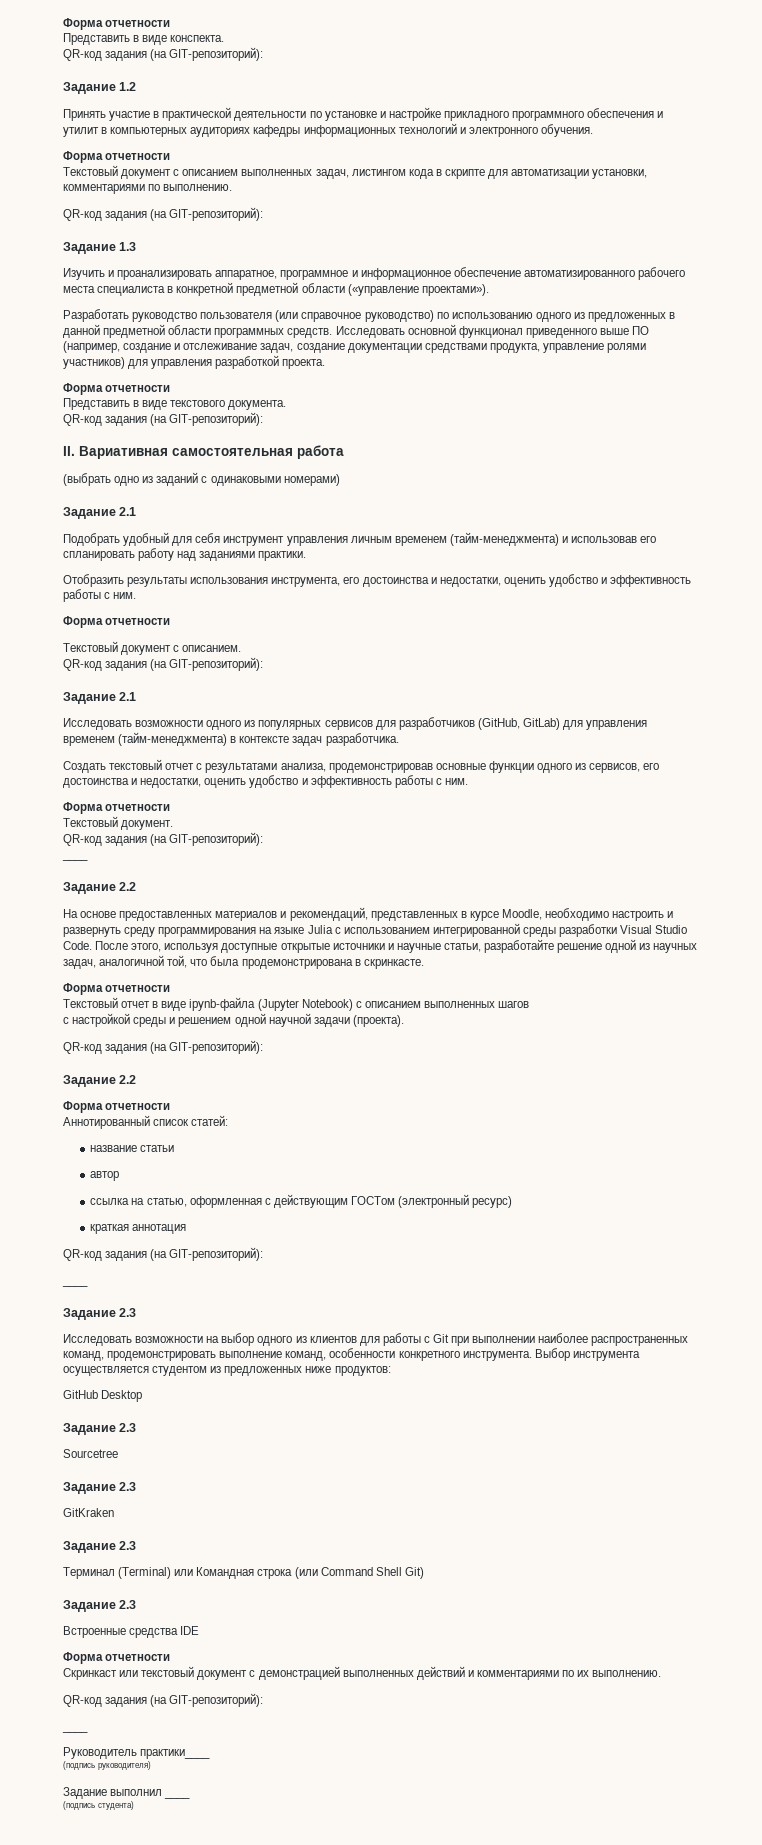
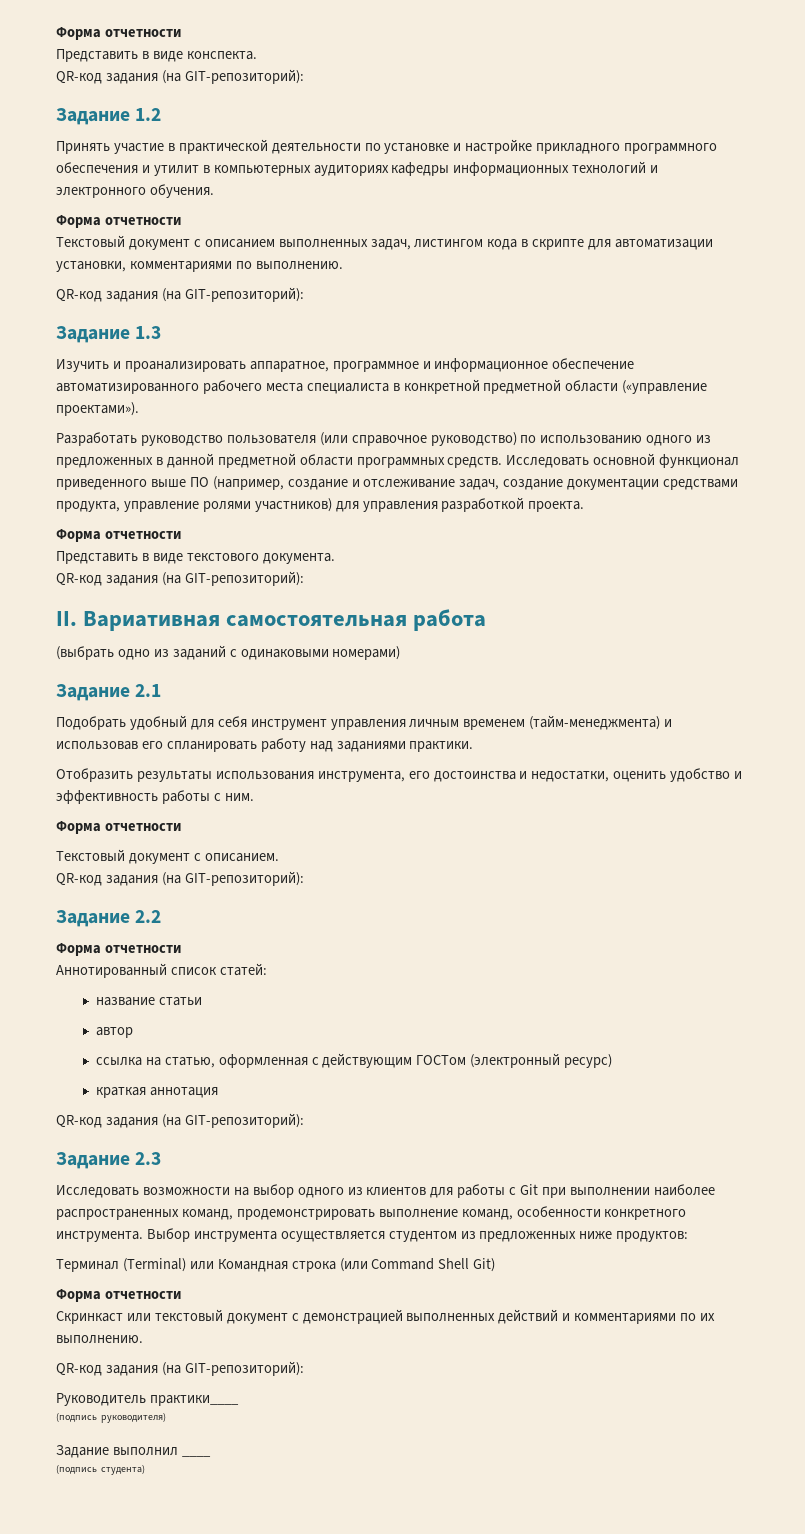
[63,692,137,704] [63,717,648,730] [63,732,399,746] [63,759,660,773] [63,775,468,788] [63,802,171,814] [63,816,174,830] [63,832,264,846] [62,858,88,861] [63,882,137,894] [63,907,674,921] [63,923,688,937] [63,939,698,953] [63,955,424,969] [63,983,171,995] [63,997,530,1011] [63,1013,404,1027] [63,1040,264,1054] // Задание 2.1 // Исследовать возможности одного из популярных сервисов для разработчиков (GitHub, GitLab) для управления временем (тайм-менеджмента) в контексте задач разработчика. // Создать текстовый отчет с результатами анализа, продемонстрировав основные функции одного из сервисов, его достоинства и недостатки, оценить удобство и эффективность работы с ним. // Форма отчетности // Текстовый документ. // QR-код задания (на GIT-репозиторий): // ____ // Задание 2.2 // На основе предоставленных материалов и рекомендаций, представленных в курсе Moodle, необходимо настроить и развернуть среду программирования на языке Julia с использованием интегрированной среды разработки Visual Studio Code. После этого, используя доступные открытые источники и научные статьи, разработайте решение одной из научных задач, аналогичной той, что была продемонстрирована в скринкасте. // Форма отчетности // Текстовый отчет в виде ipynb-файла (Jupyter Notebook) с описанием выполненных шагов // с настройкой среды и решением одной научной задачи (проекта). // QR-код задания (на GIT-репозиторий): -> (304, 878) none
[62,1284,88,1287] // ____ -> (304, 1120) none
[63,1390,143,1402] [63,1423,137,1435] [63,1449,118,1458] [63,1482,137,1494] [63,1508,114,1517] [63,1541,137,1553] // GitHub Desktop // Задание 2.3 // Sourcetree // Задание 2.3 // GitKraken // Задание 2.3 -> (689, 1236) none
[63,1600,137,1612] [63,1626,200,1638] // Задание 2.3 // Встроенные средства IDE -> (496, 1265) none
[62,1730,88,1733] // ____ -> (304, 1368) none

